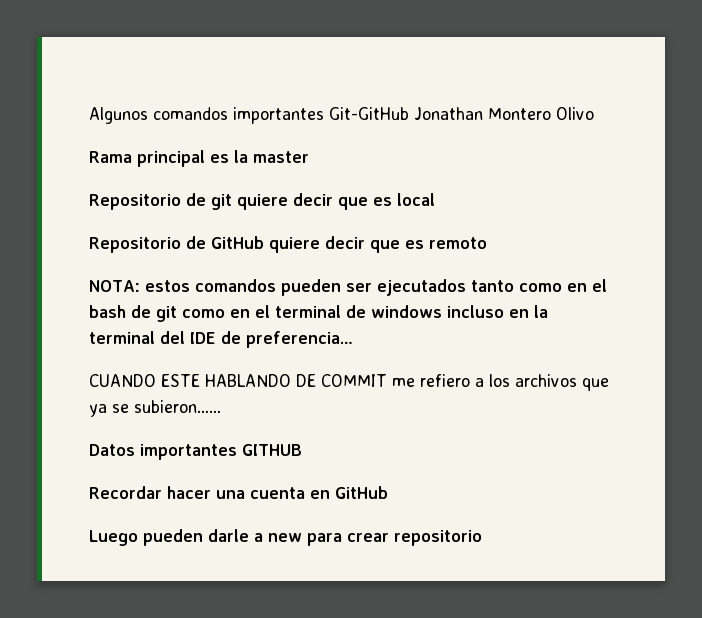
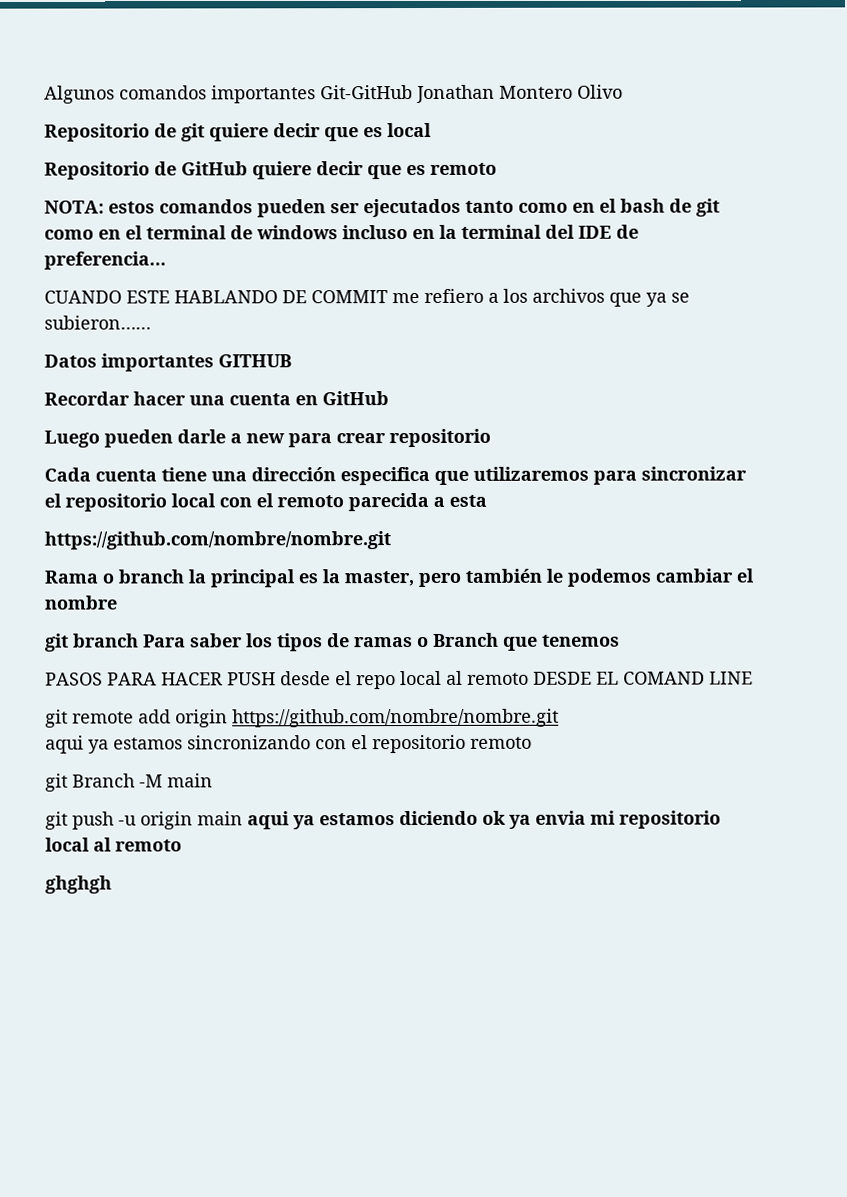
[89,150,309,167] // Rama principal es la master -> (623, 91) none
(482, 538) none -> [44,466,747,486] [44,492,487,512] [44,531,391,550] [44,568,754,588] [44,595,118,610] [45,632,620,652] [45,670,753,690] [45,708,559,728] [45,734,532,754] [45,773,213,792] [45,810,721,830] [45,837,182,852] [45,875,112,894] // Cada cuenta tiene una dirección especifica que utilizaremos para sincronizar el repositorio local con el remoto parecida a esta // https://github.com/nombre/nombre.git // Rama o branch la principal es la master, pero también le podemos cambiar el nombre // git branch Para saber los tipos de ramas o Branch que tenemos // PASOS PARA HACER PUSH desde el repo local al remoto DESDE EL COMAND LINE // git remote add origin https://github.com/nombre/nombre.git // aqui ya estamos sincronizando con el repositorio remoto // git Branch -M main // git push -u origin main aqui ya estamos diciendo ok ya envia mi repositorio local al remoto // ghghgh

